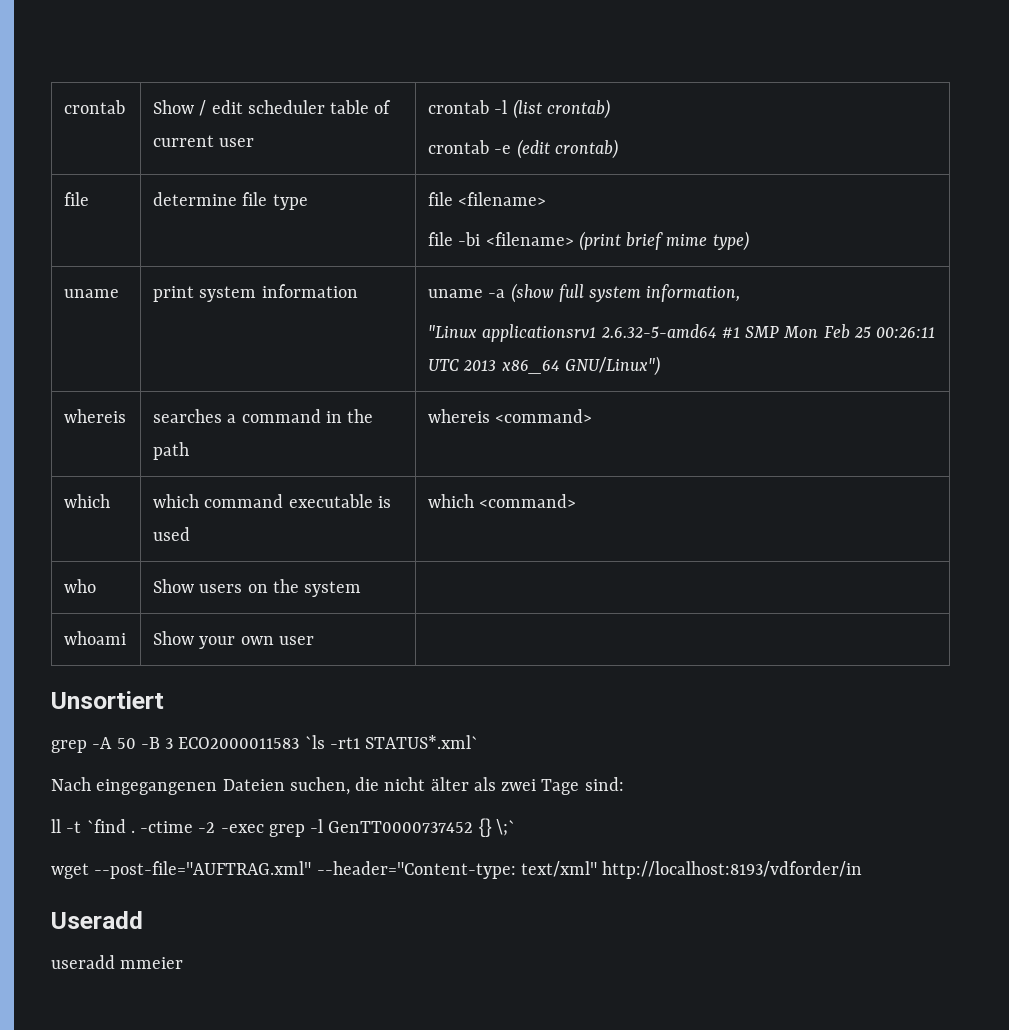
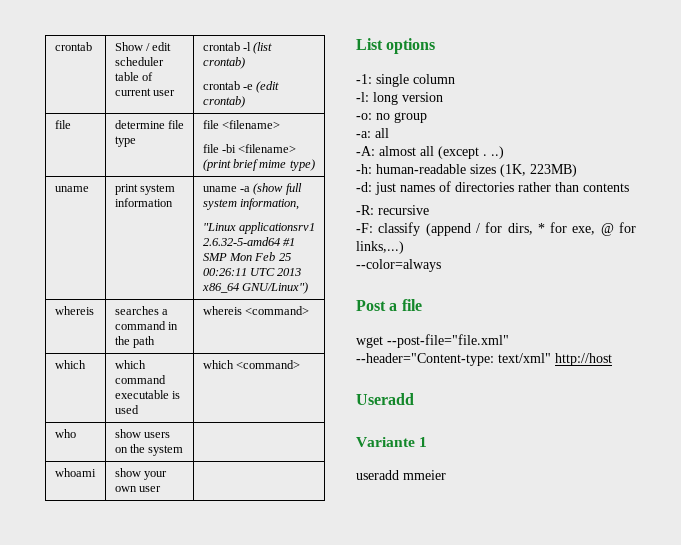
[153,579,195,593] Show -> [114,429,141,438] show
[153,631,195,645] Show -> [114,468,141,477] show
[51,691,164,709] [51,735,479,753] [51,777,624,795] [51,818,515,837] Unsortiert // grep -A 50 -B 3 ECO2000011583 `ls -rt1 STATUS*.xml` // Nach eingegangenen Dateien suchen, die nicht älter als zwei Tage sind: // ll -t `find . -ctime -2 -exec grep -l GenTT0000737452 {} \;` -> [356,38,436,54] [356,74,455,87] [356,92,443,105] [356,112,427,123] [356,128,389,138] [356,146,504,159] [356,164,577,177] [356,181,629,195] [356,205,429,215] [356,222,636,236] [356,241,404,254] [356,259,441,272] [356,299,422,311] List options // -1: single column // -l: long version // -o: no group // -a: all // -A: almost all (except . ..) // -h: human-readable sizes (1K, 223MB) // -d: just names of directories rather than contents // -R: recursive // -F: classify (append / for dirs, * for exe, @ for links,...) // --color=always // Post a file
[94,861,312,879] --post-file="AUFTRAG.xml" -> [387,334,509,348] --post-file="file.xml"
[602,861,863,879] http://localhost:8193/vdforder/in -> [555,353,612,366] http://host
(143, 920) none -> [356,437,428,447] // Variante 1

